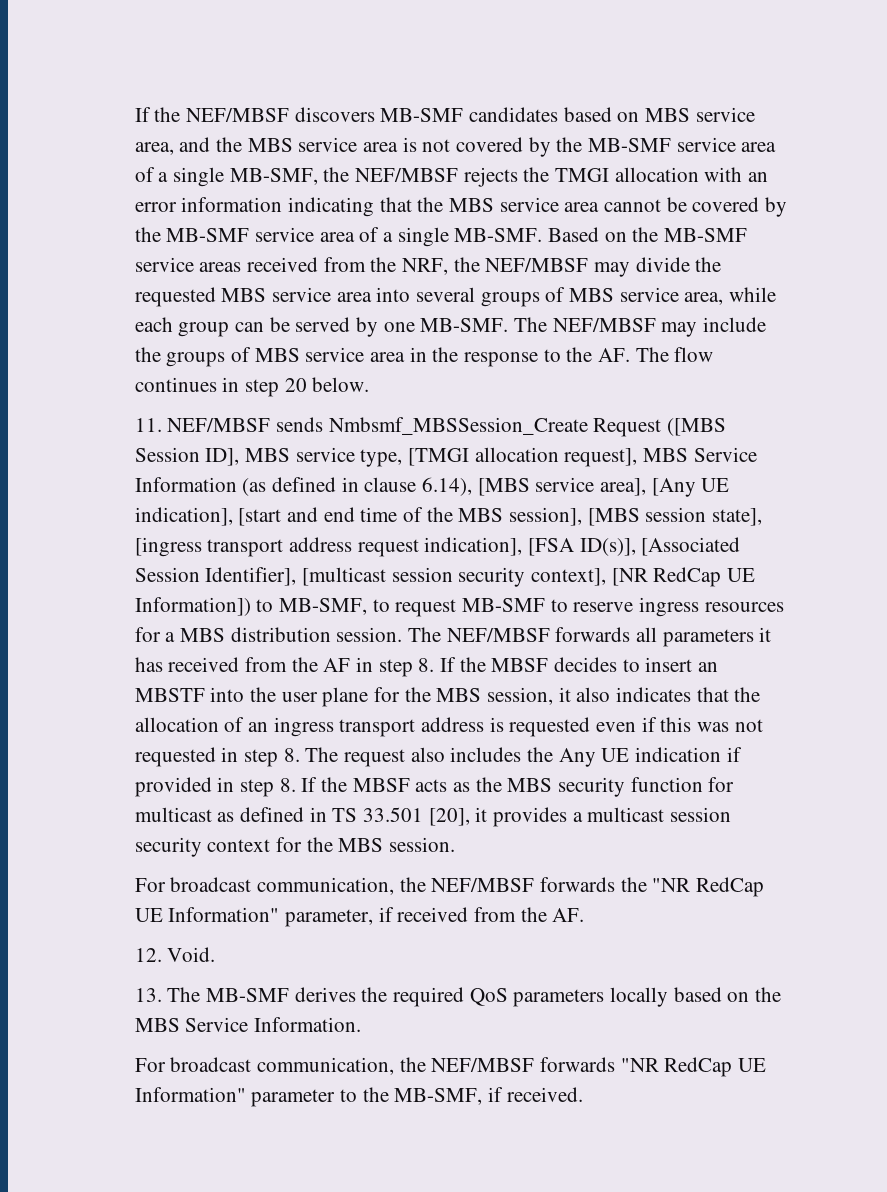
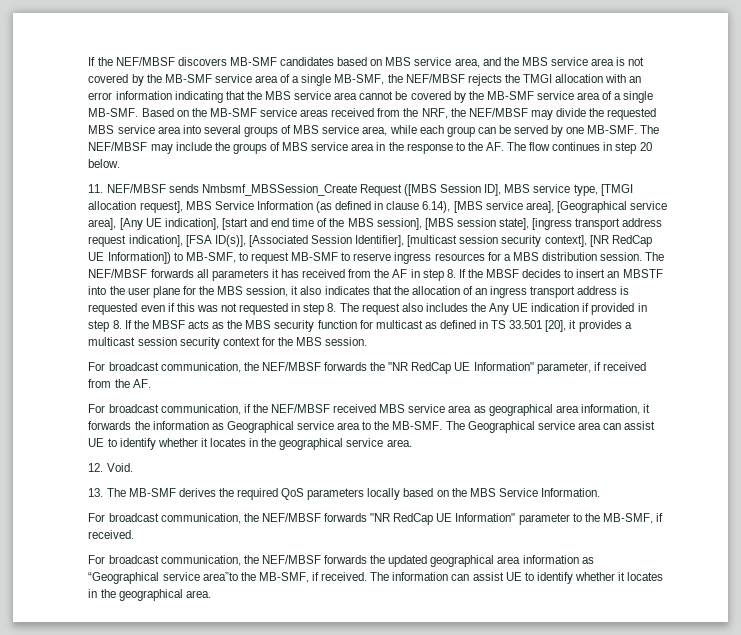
(647, 487) none -> [556,201,667,213] [88,218,117,230] [Geographical service area],
(585, 915) none -> [88,404,650,416] [88,421,656,433] [88,438,412,450] // For broadcast communication, if the NEF/MBSF received MBS service area as geographical area information, it forwards the information as Geographical service area to the MB-SMF. The Geographical service area can assist UE to identify whether it locates in the geographical service area.
(583, 1094) none -> [88,555,594,567] [88,572,664,584] [88,589,211,601] // For broadcast communication, the NEF/MBSF forwards the updated geographical area information as “Geographical service area”to the MB-SMF, if received. The information can assist UE to identify whether it locates in the geographical area.

